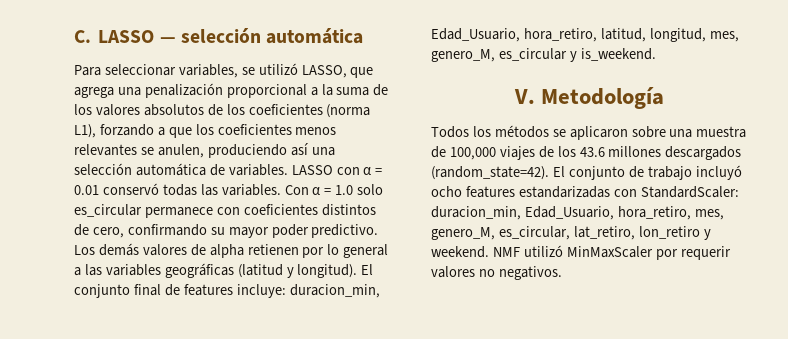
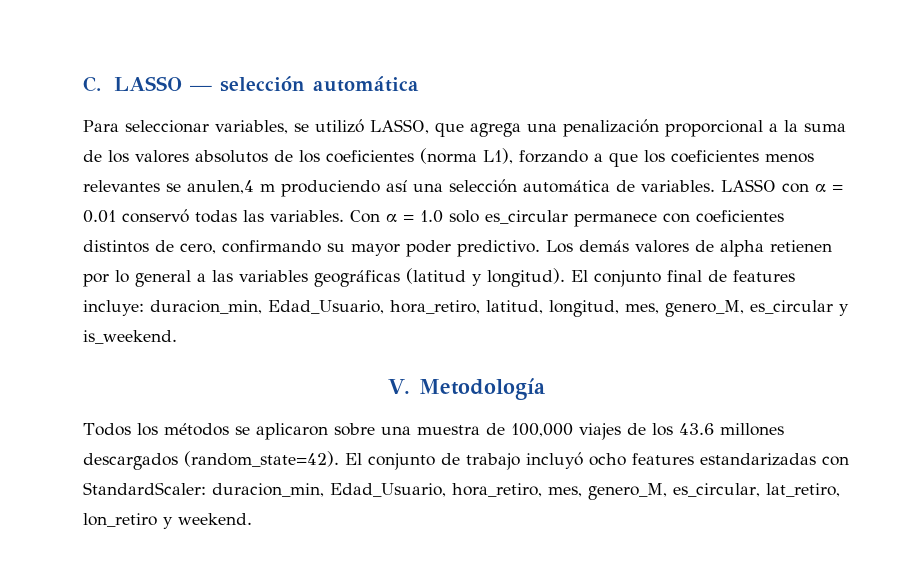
[157,144,204,158] anulen, -> [187,180,275,194] anulen,4 m
[492,245,731,260] [431,266,562,280] NMF utilizó MinMaxScaler por requerir valores no negativos. -> (252, 519) none

